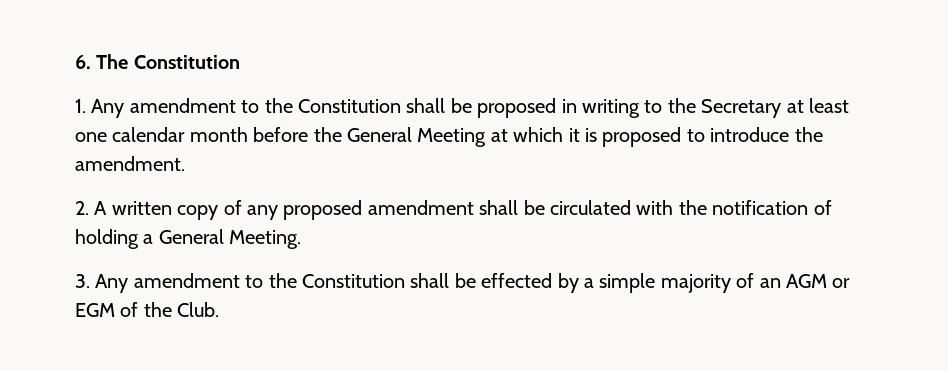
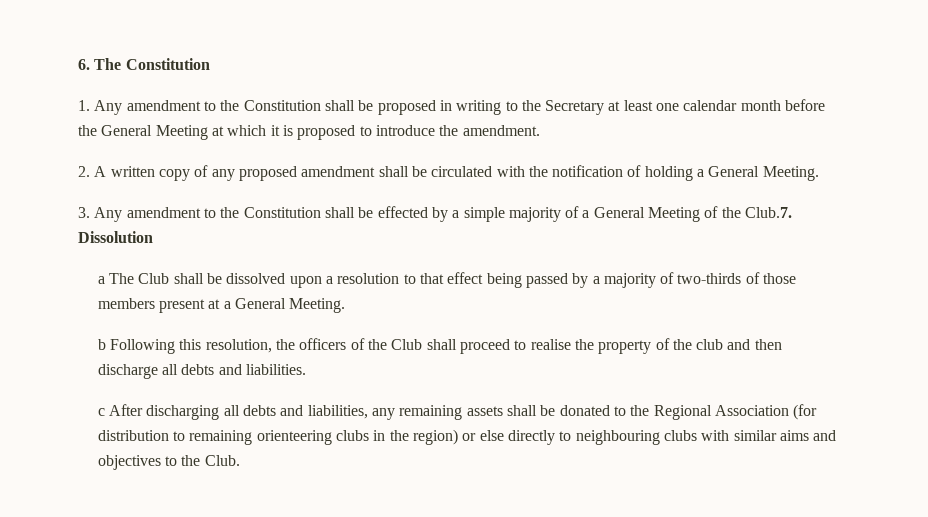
[759,274,851,288] [75,302,139,317] an AGM or EGM of -> [582,206,793,222] [78,231,153,243] [97,272,797,288] [97,298,346,313] [97,338,782,354] [97,364,307,379] [97,404,818,420] [97,429,837,445] [97,455,178,470] a General Meeting of the Club.7. Dissolution // a The Club shall be dissolved upon a resolution to that effect being passed by a majority of two-thirds of those members present at a General Meeting. // b Following this resolution, the officers of the Club shall proceed to realise the property of the club and then discharge all debts and liabilities. // c After discharging all debts and liabilities, any remaining assets shall be donated to the Regional Association (for distribution to remaining orienteering clubs in the region) or else directly to neighbouring clubs with similar aims and objectives to

